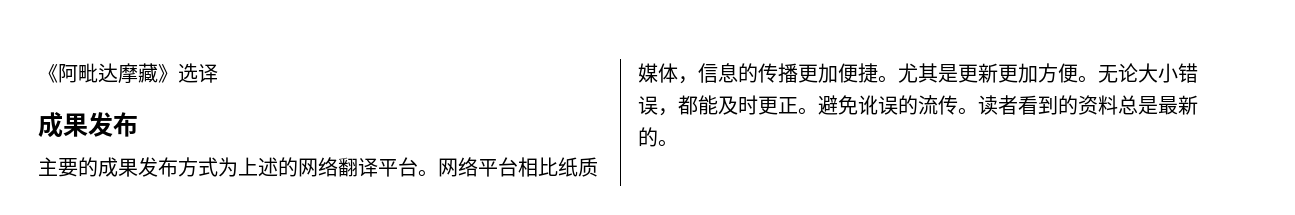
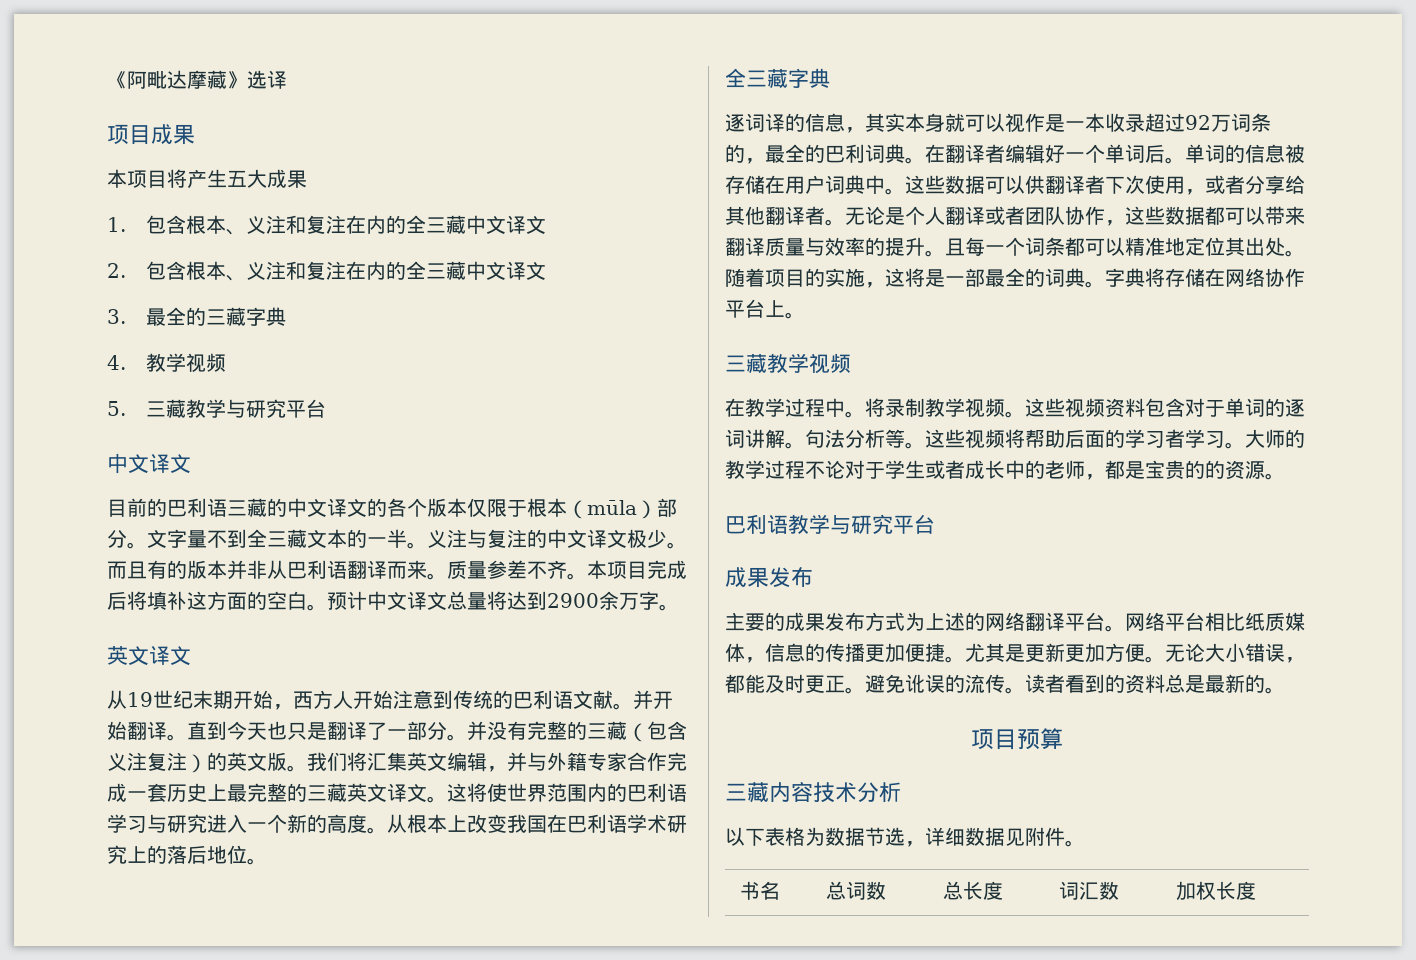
(218, 73) none -> [107,124,195,145] [107,169,307,188] [107,215,547,235] [107,261,547,281] [107,307,287,326] [107,353,227,373] [107,399,327,418] [107,453,191,474] [107,498,677,519] [107,529,687,549] [107,560,687,580] [107,591,679,611] [107,646,191,666] [107,690,673,710] [107,721,687,742] [107,752,687,773] [107,783,687,803] [107,814,687,834] [107,845,267,865] [725,68,830,89] [725,113,1271,133] [725,144,1305,164] [725,175,1305,195] [725,206,1305,226] [725,237,1305,257] [725,268,1305,288] [725,299,805,319] [725,353,851,374] [725,398,1305,418] [725,429,1305,449] [725,460,1285,480] [725,514,935,534] // 项目成果 // 本项目将产生五大成果 // 1.包含根本、义注和复注在内的全三藏中文译文 // 2.包含根本、义注和复注在内的全三藏中文译文 // 3.最全的三藏字典 // 4.教学视频 // 5.三藏教学与研究平台 // 中文译文 // 目前的巴利语三藏的中文译文的各个版本仅限于根本（mūla）部分。文字量不到全三藏文本的一半。义注与复注的中文译文极少。而且有的版本并非从巴利语翻译而来。质量参差不齐。本项目完成后将填补这方面的空白。预计中文译文总量将达到2900余万字。 // 英文译文 // 从19世纪末期开始，西方人开始注意到传统的巴利语文献。并开始翻译。直到今天也只是翻译了一部分。并没有完整的三藏（包含义注复注）的英文版。我们将汇集英文编辑，并与外籍专家合作完成一套历史上最完整的三藏英文译文。这将使世界范围内的巴利语学习与研究进入一个新的高度。从根本上改变我国在巴利语学术研究上的落后地位。 // 全三藏字典 // 逐词译的信息，其实本身就可以视作是一本收录超过92万词条的，最全的巴利词典。在翻译者编辑好一个单词后。单词的信息被存储在用户词典中。这些数据可以供翻译者下次使用，或者分享给其他翻译者。无论是个人翻译或者团队协作，这些数据都可以带来翻译质量与效率的提升。且每一个词条都可以精准地定位其出处。随着项目的实施，这将是一部最全的词典。字典将存储在网络协作平台上。 // 三藏教学视频 // 在教学过程中。将录制教学视频。这些视频资料包含对于单词的逐词讲解。句法分析等。这些视频将帮助后面的学习者学习。大师的教学过程不论对于学生或者成长中的老师，都是宝贵的的资源。 // 巴利语教学与研究平台
(678, 143) none -> [971,728,1063,750] [725,782,901,803] [725,827,1085,847] [739,881,780,900] [825,881,886,900] [942,881,1003,900] [1058,881,1119,900] [1175,881,1256,901] // 项目预算 // 三藏内容技术分析 // 以下表格为数据节选，详细数据见附件。 // 书名 | 总词数 | 总长度 | 词汇数 | 加权长度

